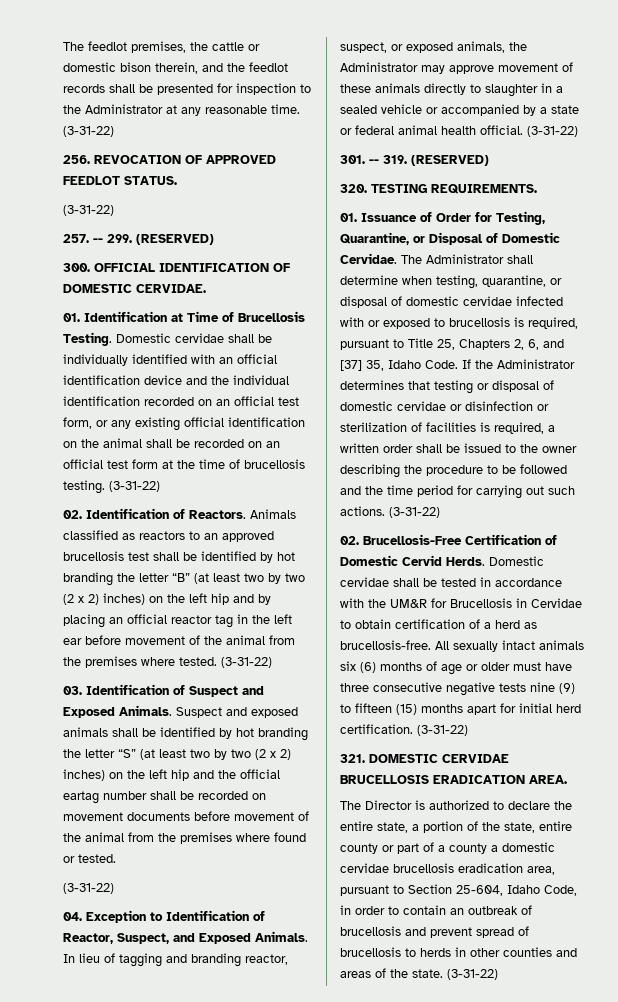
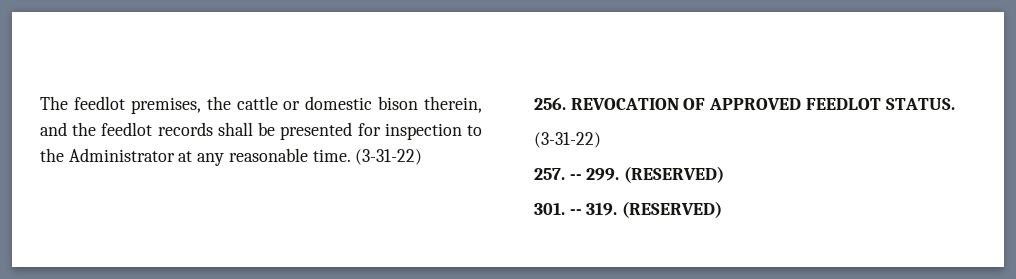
[63,263,290,272] [63,284,206,293] [63,311,305,322] [63,332,272,346] [63,354,277,366] [63,375,289,385] [63,396,299,406] [63,417,305,431] [63,438,280,448] [63,459,305,469] [63,480,160,494] [63,508,296,519] [63,530,274,542] [63,551,295,563] [63,572,305,586] [63,593,271,605] [63,614,292,628] [63,635,295,645] [63,656,272,668] [63,684,264,697] [63,705,298,718] [63,727,308,741] [63,749,291,760] [63,769,280,781] [63,791,266,804] [63,811,309,821] [63,832,306,844] [63,854,116,863] [63,883,114,894] [63,910,265,923] [63,931,308,944] [63,953,288,967] [340,41,527,53] [340,62,573,74] [340,83,563,97] [340,104,579,116] [340,125,578,137] [340,155,489,166] [340,184,537,194] [340,211,545,225] [340,232,560,245] [340,253,533,264] [340,275,562,289] [340,296,563,308] [340,317,578,329] [340,338,564,350] [340,359,575,371] [340,380,554,394] [340,401,549,411] [340,422,555,434] [340,443,577,453] [340,464,567,478] [340,485,575,499] [340,506,440,518] [340,534,557,545] [340,555,544,566] [340,577,562,587] [340,598,582,608] [340,619,537,629] [340,640,584,652] [340,661,572,675] [340,682,575,696] [340,703,581,715] [340,724,468,736] [340,754,509,763] [340,775,567,784] [340,800,572,810] [340,821,572,833] [340,842,555,854] [340,863,555,875] [340,884,577,896] [340,905,532,915] [340,926,529,938] [340,947,577,957] [340,968,498,980] 300. OFFICIAL IDENTIFICATION OF DOMESTIC CERVIDAE. // 01. Identification at Time of Brucellosis Testing. Domestic cervidae shall be individually identified with an official identification device and the individual identification recorded on an official test form, or any existing official identification on the animal shall be recorded on an official test form at the time of brucellosis testing. (3-31-22) // 02. Identification of Reactors. Animals classified as reactors to an approved brucellosis test shall be identified by hot branding the letter “B” (at least two by two (2 x 2) inches) on the left hip and by placing an official reactor tag in the left ear before movement of the animal from the premises where tested. (3-31-22) // 03. Identification of Suspect and Exposed Animals. Suspect and exposed animals shall be identified by hot branding the letter “S” (at least two by two (2 x 2) inches) on the left hip and the official eartag number shall be recorded on movement documents before movement of the animal from the premises where found or tested. // (3-31-22) // 04. Exception to Identification of Reactor, Suspect, and Exposed Animals. In lieu of tagging and branding reactor, suspect, or exposed animals, the Administrator may approve movement of these animals directly to slaughter in a sealed vehicle or accompanied by a state or federal animal health official. (3-31-22) // 301. -- 319. (RESERVED) // 320. TESTING REQUIREMENTS. // 01. Issuance of Order for Testing, Quarantine, or Disposal of Domestic Cervidae. The Administrator shall determine when testing, quarantine, or disposal of domestic cervidae infected with or exposed to brucellosis is required, pursuant to Title 25, Chapters 2, 6, and [37] 35, Idaho Code. If the Administrator determines that testing or disposal of domestic cervidae or disinfection or sterilization of facilities is required, a written order shall be issued to the owner describing the procedure to be followed and the time period for carrying out such actions. (3-31-22) // 02. Brucellosis-Free Certification of Domestic Cervid Herds. Domestic cervidae shall be tested in accordance with the UM&R for Brucellosis in Cervidae to obtain certification of a herd as brucellosis-free. All sexually intact animals six (6) months of age or older must have three consecutive negative tests nine (9) to fifteen (15) months apart for initial herd certification. (3-31-22) // 321. DOMESTIC CERVIDAE BRUCELLOSIS ERADICATION AREA. // The Director is authorized to declare the entire state, a portion of the state, entire county or part of a county a domestic cervidae brucellosis eradication area, pursuant to Section 25-604, Idaho Code, in order to contain an outbreak of brucellosis and prevent spread of brucellosis to herds in other counties and areas of the state. (3-31-22) -> [534,201,723,218] 301. -- 319. (RESERVED)

